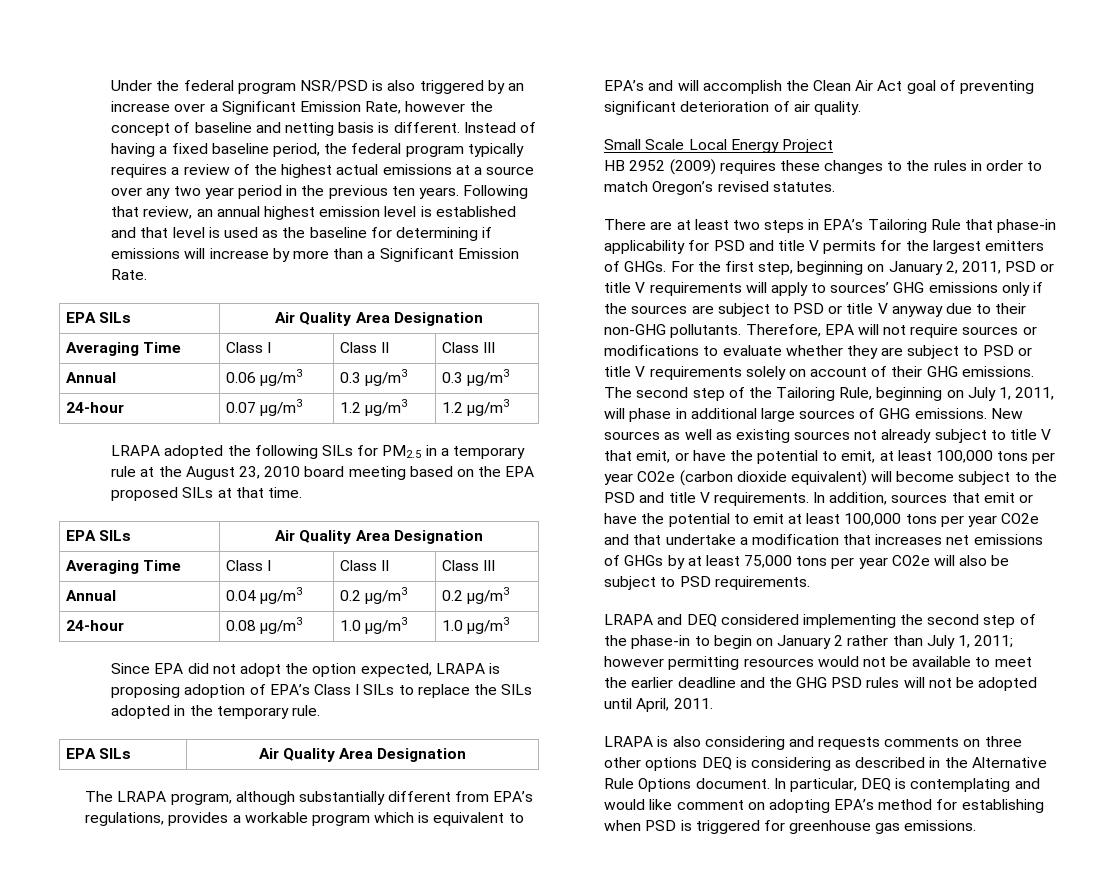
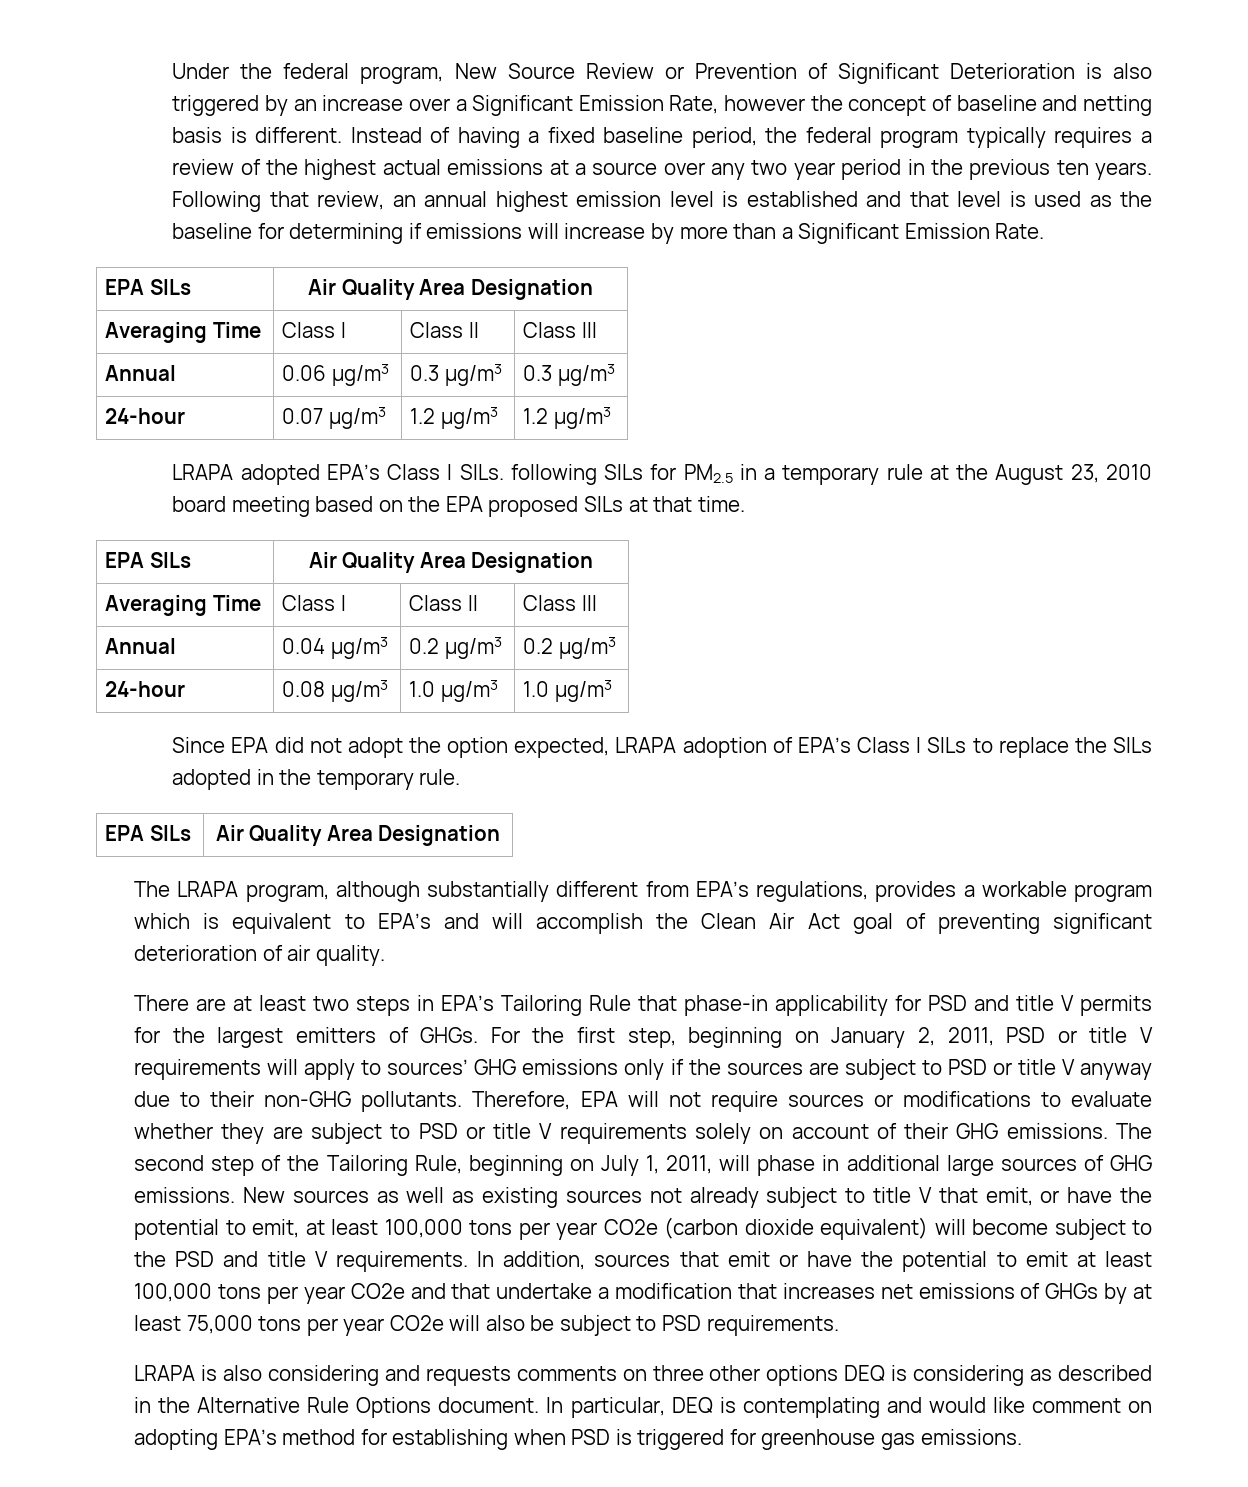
[237,80,369,94] program NSR/PSD -> [360,63,1075,84] program, New Source Review or Prevention of Significant Deterioration
[227,445,251,456] the -> [326,464,504,480] EPA’s Class I SILs.
[488,663,500,674] [111,684,181,698] is proposing -> (677, 745) none
[604,139,833,153] [604,159,1043,175] [604,181,835,195] // Small Scale Local Energy Project // HB 2952 (2009) requires these changes to the rules in order to match Oregon’s revised statutes. -> (385, 955) none
[604,614,1036,628] [604,635,1014,649] [604,656,1032,670] [604,677,1038,691] [604,698,713,712] // LRAPA and DEQ considered implementing the second step of the phase-in to begin on January 2 rather than July 1, 2011; however permitting resources would not be available to meet the earlier deadline and the GHG PSD rules will not be adopted until April, 2011. -> (839, 1325) none

